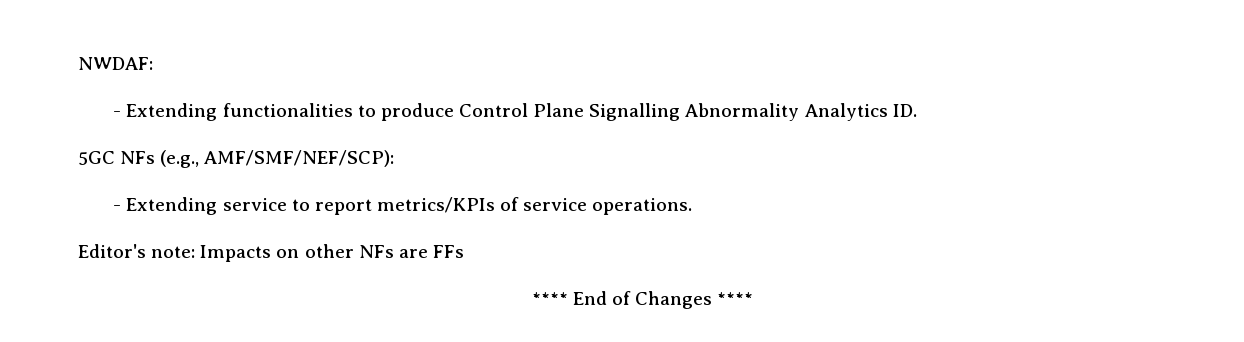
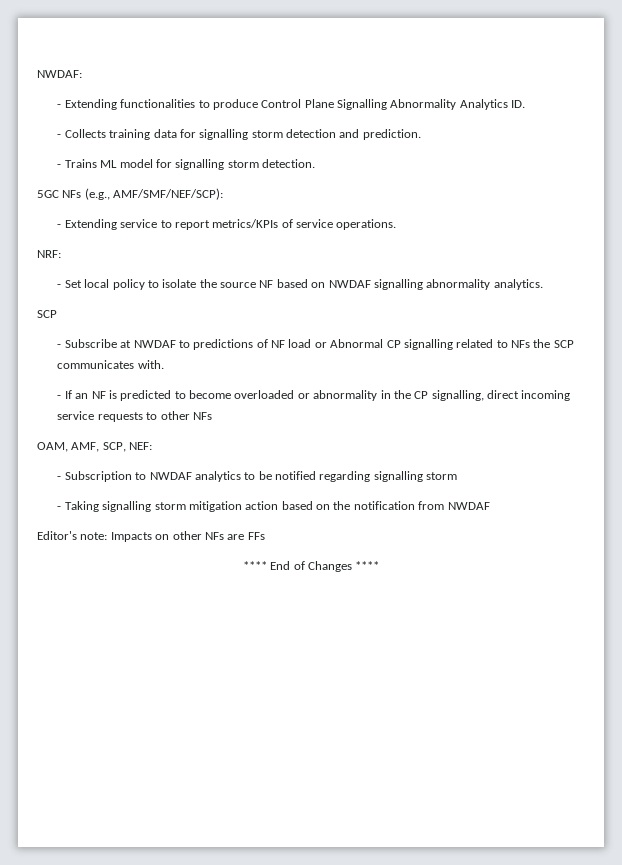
(917, 110) none -> [57,129,421,140] [57,159,316,170] // - Collects training data for signalling storm detection and prediction. // - Trains ML model for signalling storm detection.
(693, 206) none -> [37,250,61,258] [57,279,543,290] [37,310,57,318] [57,339,574,350] [57,360,164,369] [57,390,571,401] [57,411,212,422] [37,442,153,452] [57,471,458,482] [57,501,490,512] // NRF: // - Set local policy to isolate the source NF based on NWDAF signalling abnormality analytics. // SCP // - Subscribe at NWDAF to predictions of NF load or Abnormal CP signalling related to NFs the SCP communicates with. // - If an NF is predicted to become overloaded or abnormality in the CP signalling, direct incoming service requests to other NFs // OAM, AMF, SCP, NEF: // - Subscription to NWDAF analytics to be notified regarding signalling storm // - Taking signalling storm mitigation action based on the notification from NWDAF

